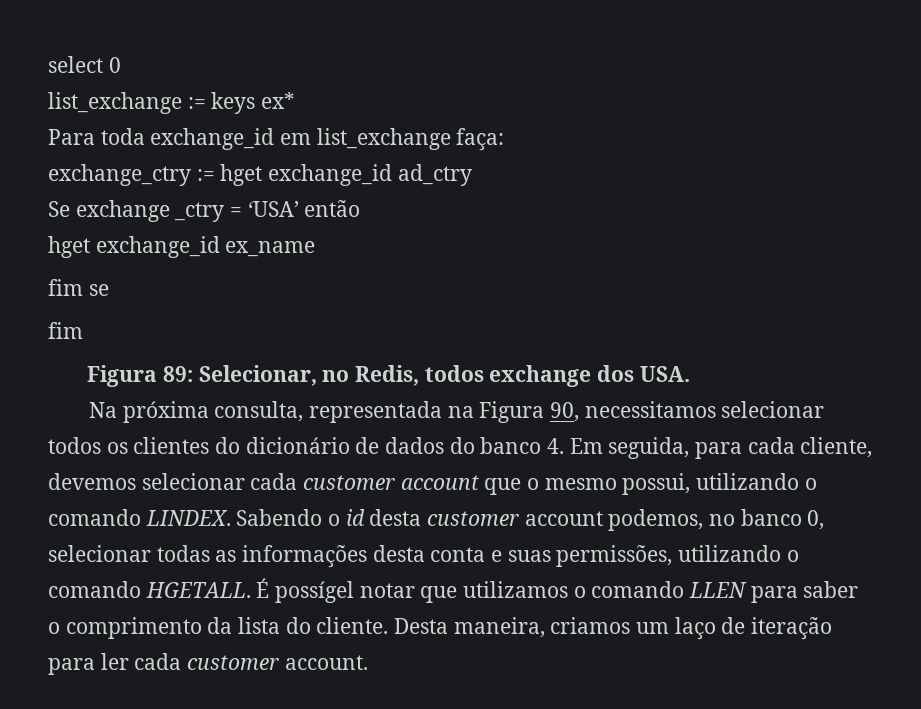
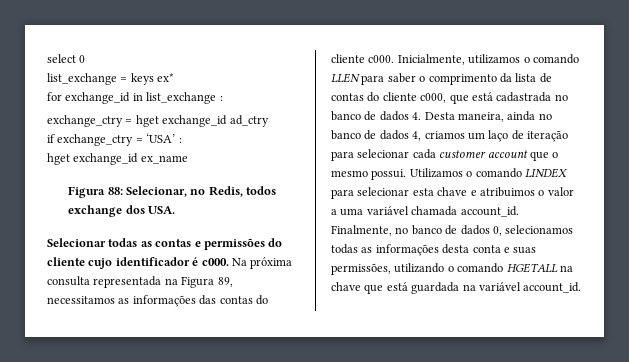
[187,97,206,109] := -> [120,77,128,82] =
[48,128,505,151] [48,164,215,186] Para toda exchange_id em list_exchange faça: // exchange_ctry := -> [47,92,223,104] [47,115,133,127] for exchange_id in list_exchange : // exchange_ctry =
[48,200,225,222] Se exchange _ctry -> [47,134,134,146] if exchange_ctry
[304,200,361,217] então -> [178,138,182,143] :
[48,279,109,296] [48,322,83,339] [87,365,194,387] // fim se // fim // Figura 89: -> [68,186,123,198] // Figura 88:
(690, 374) none -> [47,238,283,250] [47,257,229,269] Selecionar todas as contas e permissões do cliente cujo identificador é c000.
[214,401,304,422] consulta, -> [47,276,90,286] consulta
[550,401,825,422] [48,437,873,459] [48,473,136,490] 90, necessitamos selecionar todos os clientes do dicionário de dados do banco 4. Em seguida, para cada cliente, devemos -> [217,277,233,287] [47,295,268,307] [331,54,579,65] [331,73,552,85] [331,92,568,104] [331,111,552,122] [331,130,568,142] [331,151,354,161] 89, necessitamos as informações das contas do cliente c000. Inicialmente, utilizamos o comando LLEN para saber o comprimento da lista de contas do cliente c000, que está cadastrada no banco de dados 4. Desta maneira, ainda no banco de dados 4, criamos um laço de iteração para
[622,473,817,495] [48,509,825,531] [48,545,151,562] possui, utilizando o comando LINDEX. Sabendo o id desta customer account podemos, no banco 0, selecionar -> [371,168,568,180] [331,187,574,199] [331,206,519,217] [331,225,574,236] possui. Utilizamos o comando LINDEX para selecionar esta chave e atribuimos o valor a uma variável chamada account_id. Finalmente, no banco de dados 0, selecionamos
[145,578,859,603] [48,617,833,640] [48,653,368,675] HGETALL. É possígel notar que utilizamos o comando LLEN para saber o comprimento da lista do cliente. Desta maneira, criamos um laço de iteração para ler cada customer account. -> [506,263,573,273] [331,282,582,294] HGETALL na chave que está guardada na variável account_id.

